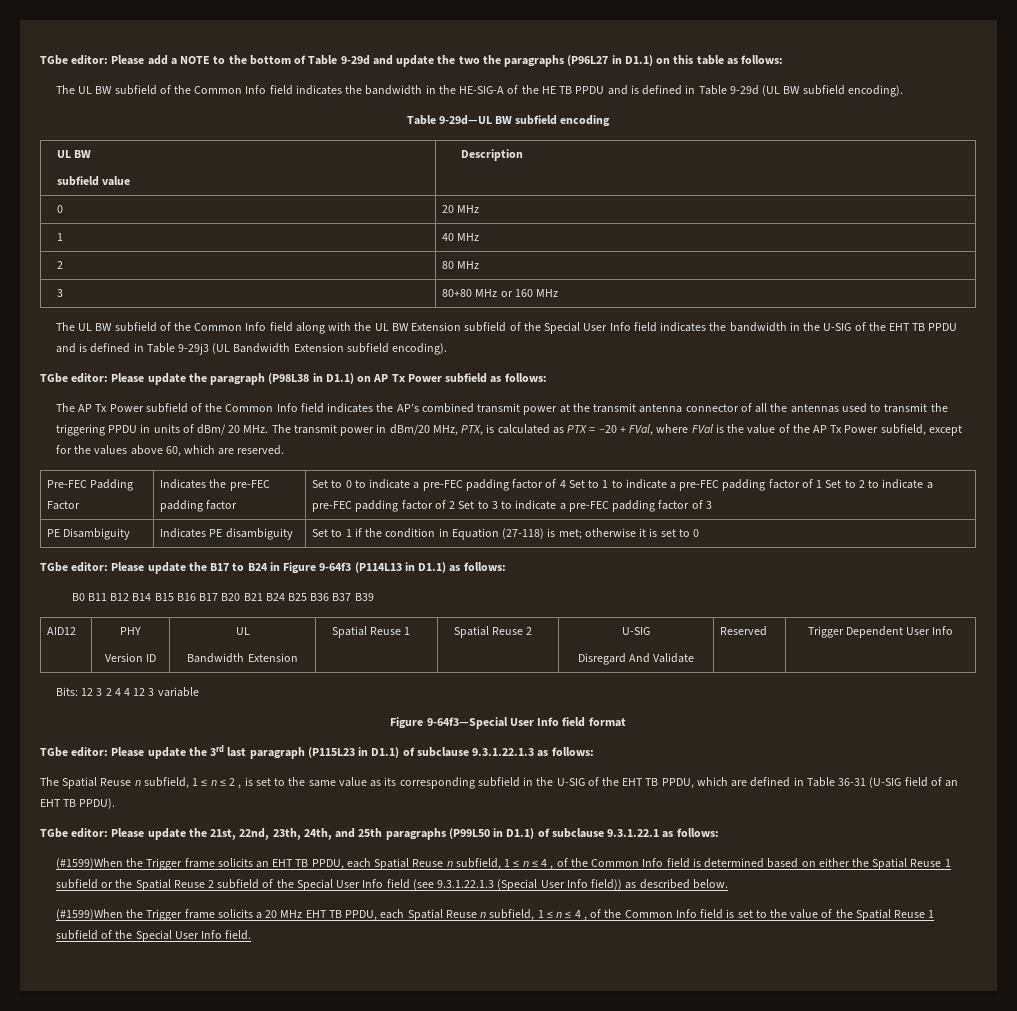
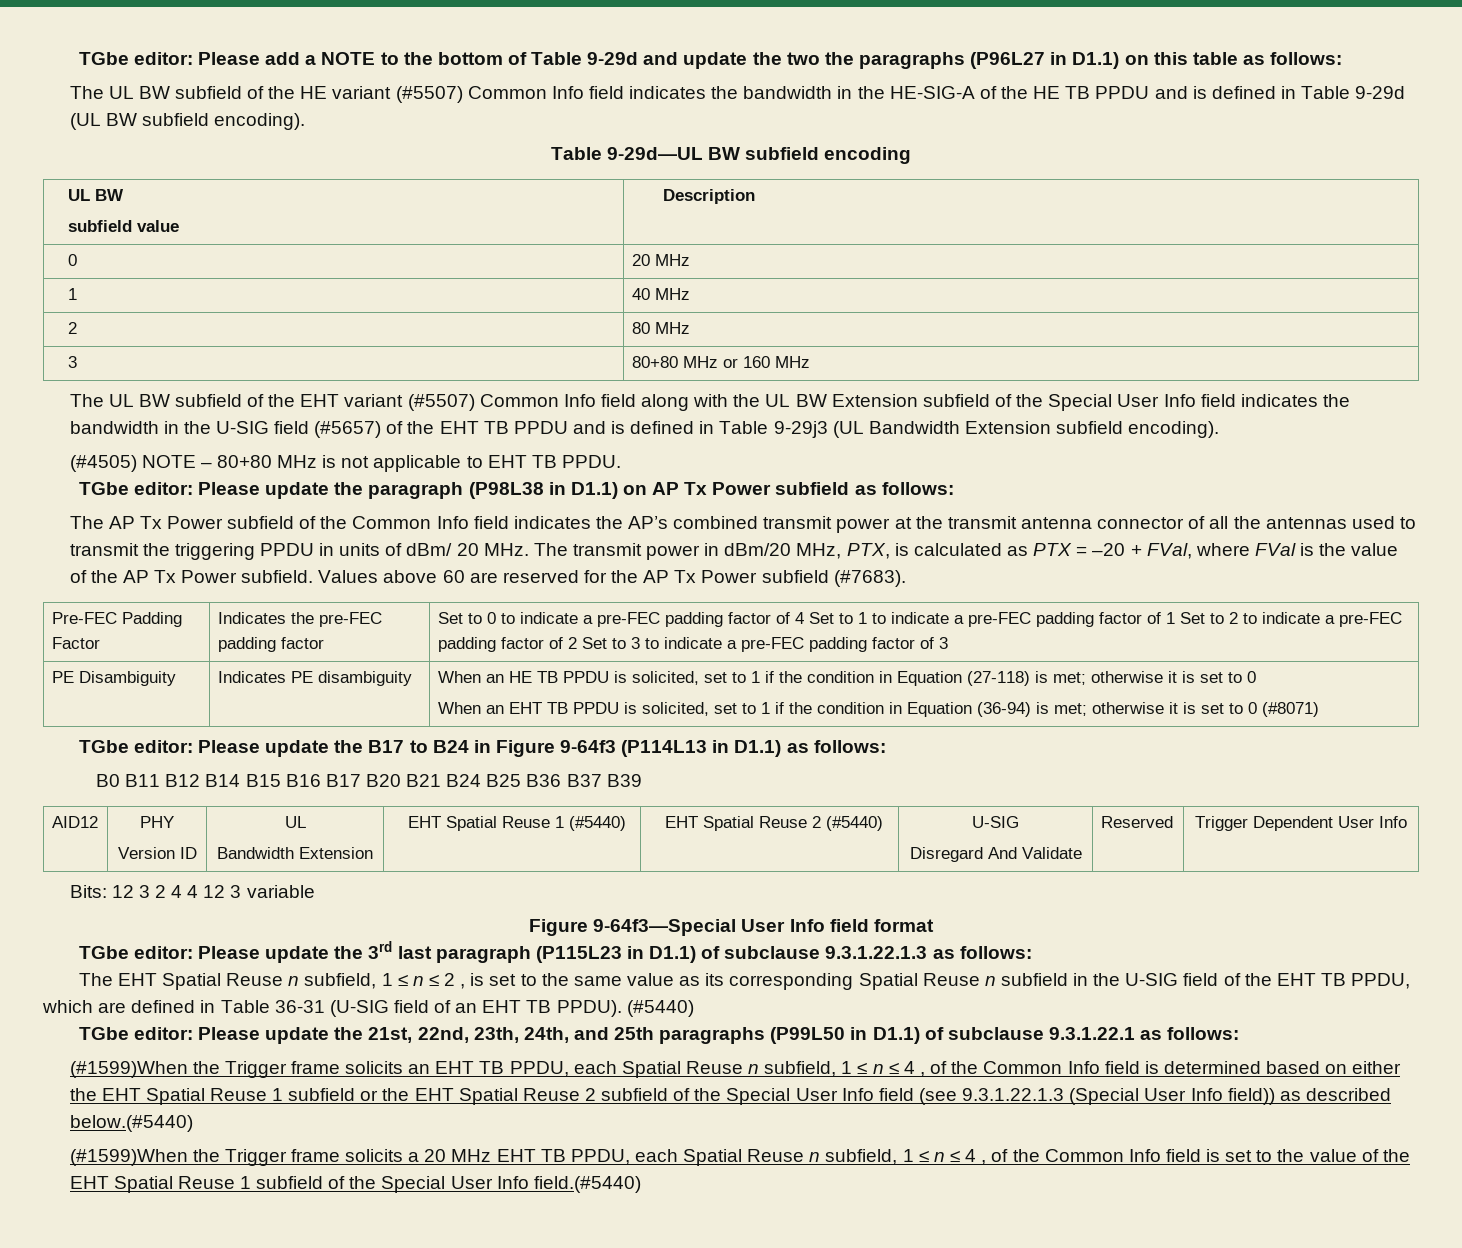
(191, 89) none -> [300,86,463,103] HE variant (#5507)
(191, 326) none -> [300,394,475,411] EHT variant (#5507)
(852, 327) none -> [274,421,382,438] field (#5657)
(448, 349) none -> [69,455,621,472] // (#4505) NOTE – 80+80 MHz is not applicable to EHT TB PPDU.
[880,424,962,436] [55,445,285,457] subfield, except for the values above 60, which are reserved. -> [241,570,906,587] subfield. Values above 60 are reserved for the AP Tx Power subfield (#7683).
[312,529,329,537] Set -> [437,671,727,685] When an HE TB PPDU is solicited, set
(699, 533) none -> [437,702,1319,717] // When an EHT TB PPDU is solicited, set to 1 if the condition in Equation (36-94) is met; otherwise it is set to 0 (#8071)
[331,626,411,638] [453,626,533,638] Spatial Reuse 1 | Spatial Reuse 2 -> [407,816,626,831] [664,816,883,831] EHT Spatial Reuse 1 (#5440) | EHT Spatial Reuse 2 (#5440)
(59, 781) none -> [117,973,157,986] EHT
(475, 783) none -> [858,973,996,990] Spatial Reuse n
(585, 782) none -> [1183,973,1219,986] field
(116, 803) none -> [626,1000,694,1017] (#5440)
(869, 862) none -> [101,1088,141,1101] EHT
(133, 883) none -> [414,1088,454,1101] EHT
[692,879,728,889] below. -> [69,1115,193,1132] below.(#5440)
(853, 913) none -> [69,1176,109,1189] EHT
[225,930,252,940] field. -> [533,1176,641,1193] field.(#5440)

